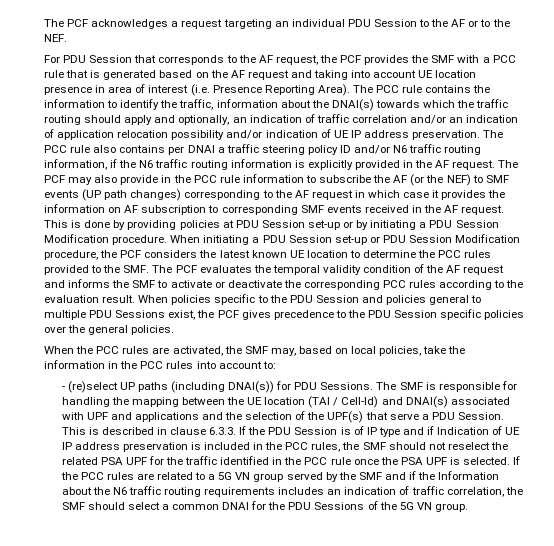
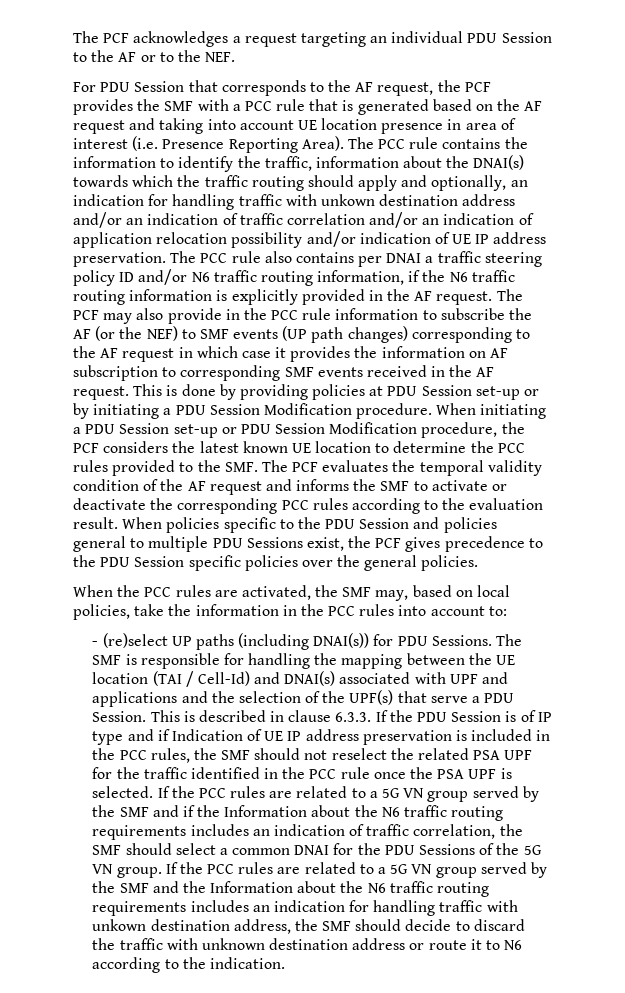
(302, 119) none -> [148,194,516,210] [73,212,219,228] for handling traffic with unkown destination address and/or an indication
(469, 507) none -> [165,862,547,878] [92,881,490,897] [92,900,518,916] [92,919,525,934] [92,938,523,950] [92,957,285,973] If the PCC rules are related to a 5G VN group served by the SMF and the Information about the N6 traffic routing requirements includes an indication for handling traffic with unkown destination address, the SMF should decide to discard the traffic with unknown destination address or route it to N6 according to the indication.

